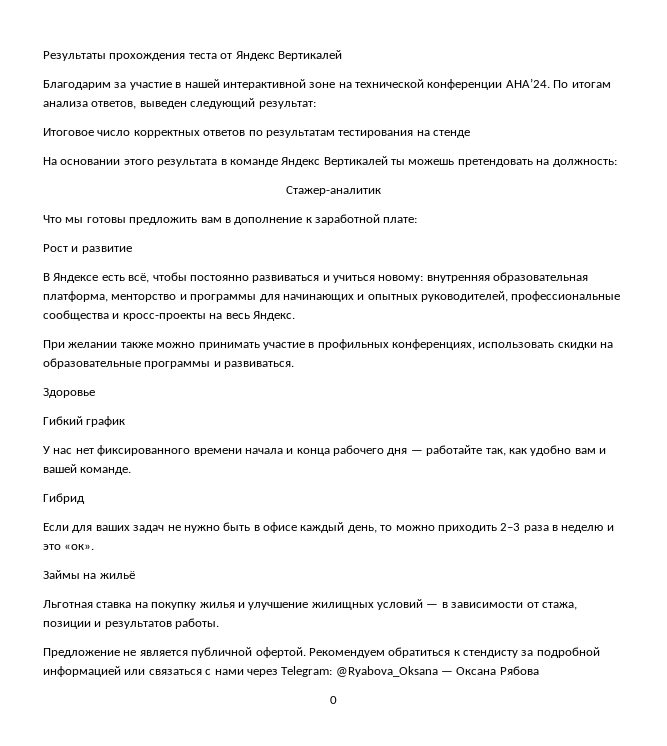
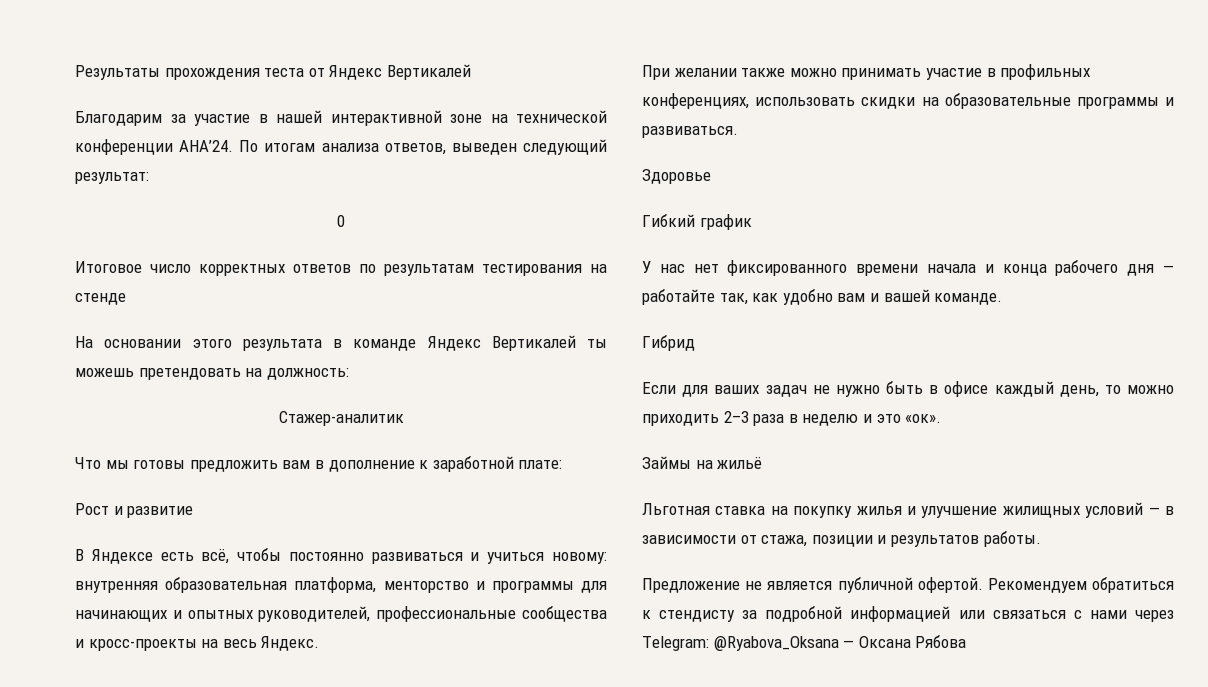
(316, 105) none -> [337,215,345,227] // 0
[330,696,337,704] // 0 -> (967, 641) none

